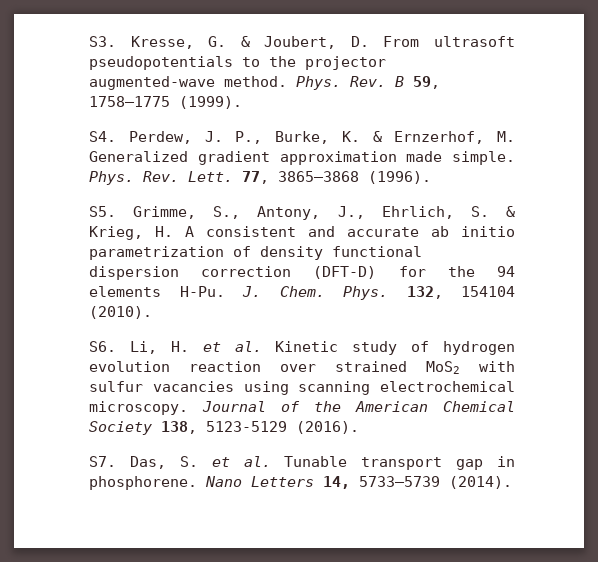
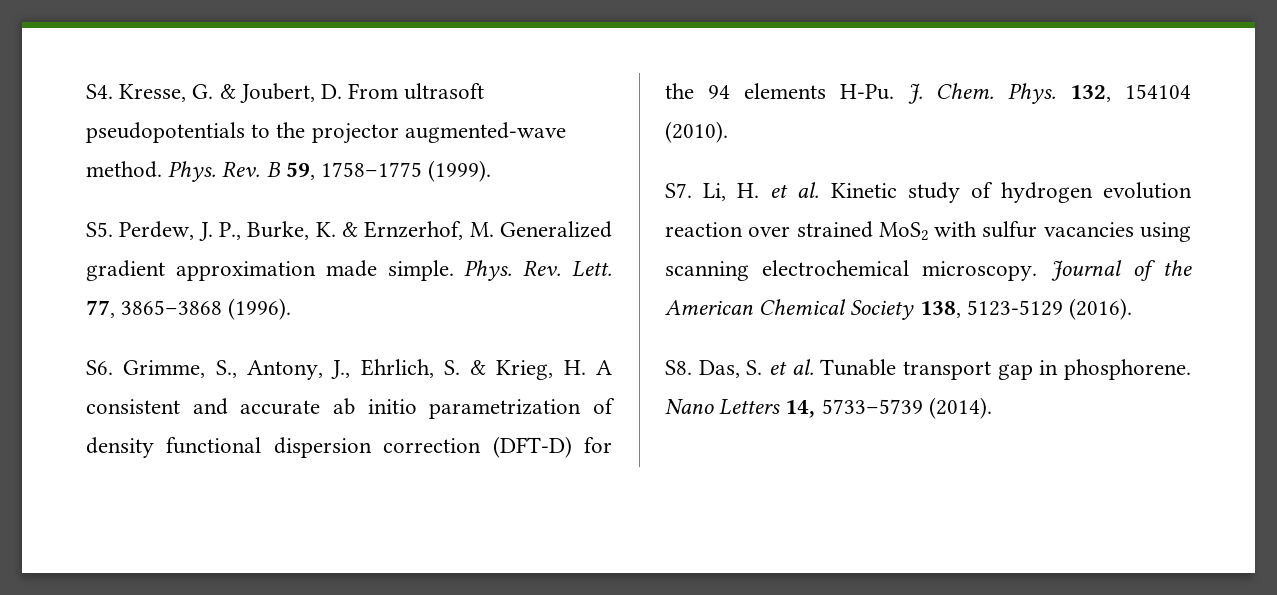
[89,36,116,47] S3. -> [86,84,113,99] S4.
[89,131,116,142] S4. -> [86,222,113,237] S5.
[89,206,116,217] S5. -> [86,360,113,375] S6.
[89,341,116,352] S6. -> [665,183,692,198] S7.
[89,456,116,467] S7. -> [665,360,692,375] S8.

